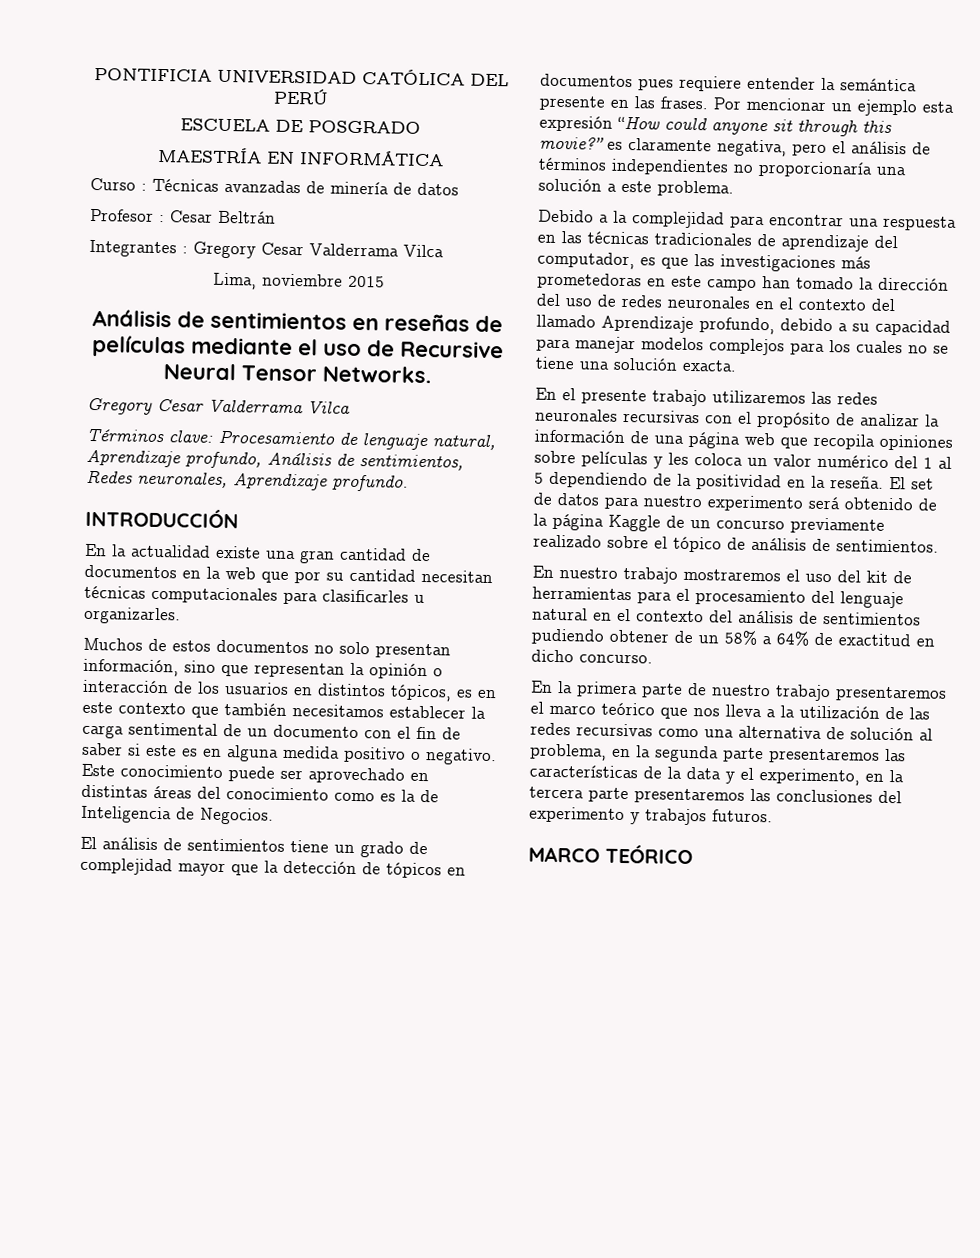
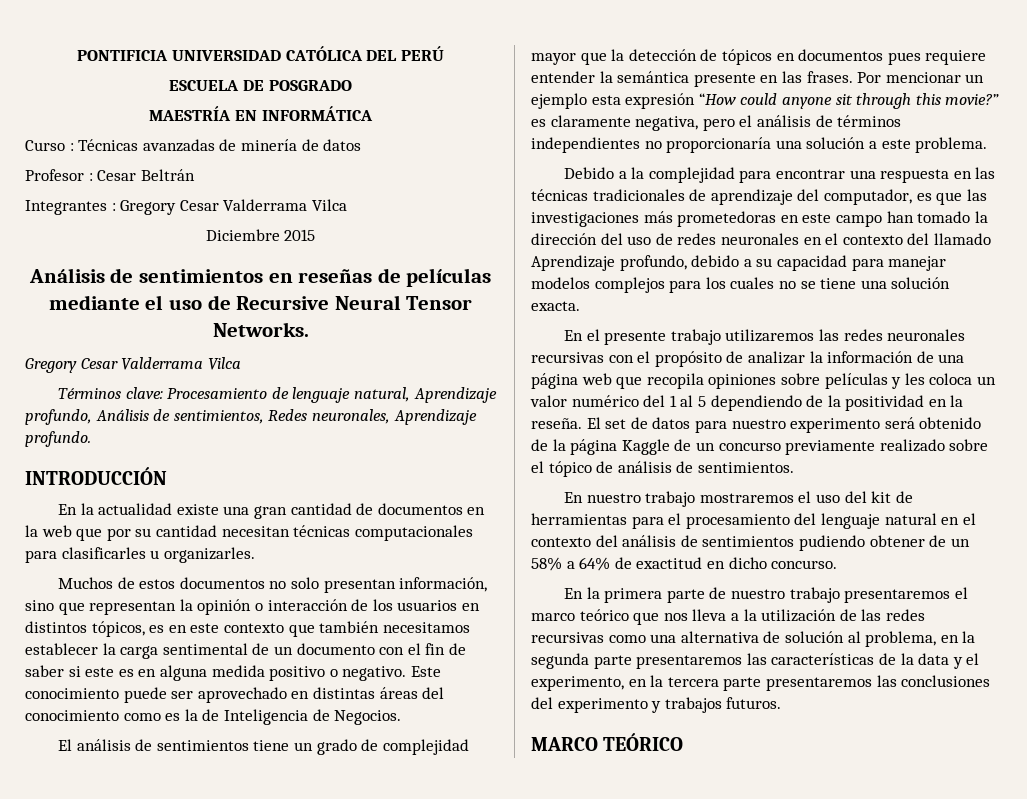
[212,272,343,290] Lima, noviembre -> [205,229,280,241] Diciembre

